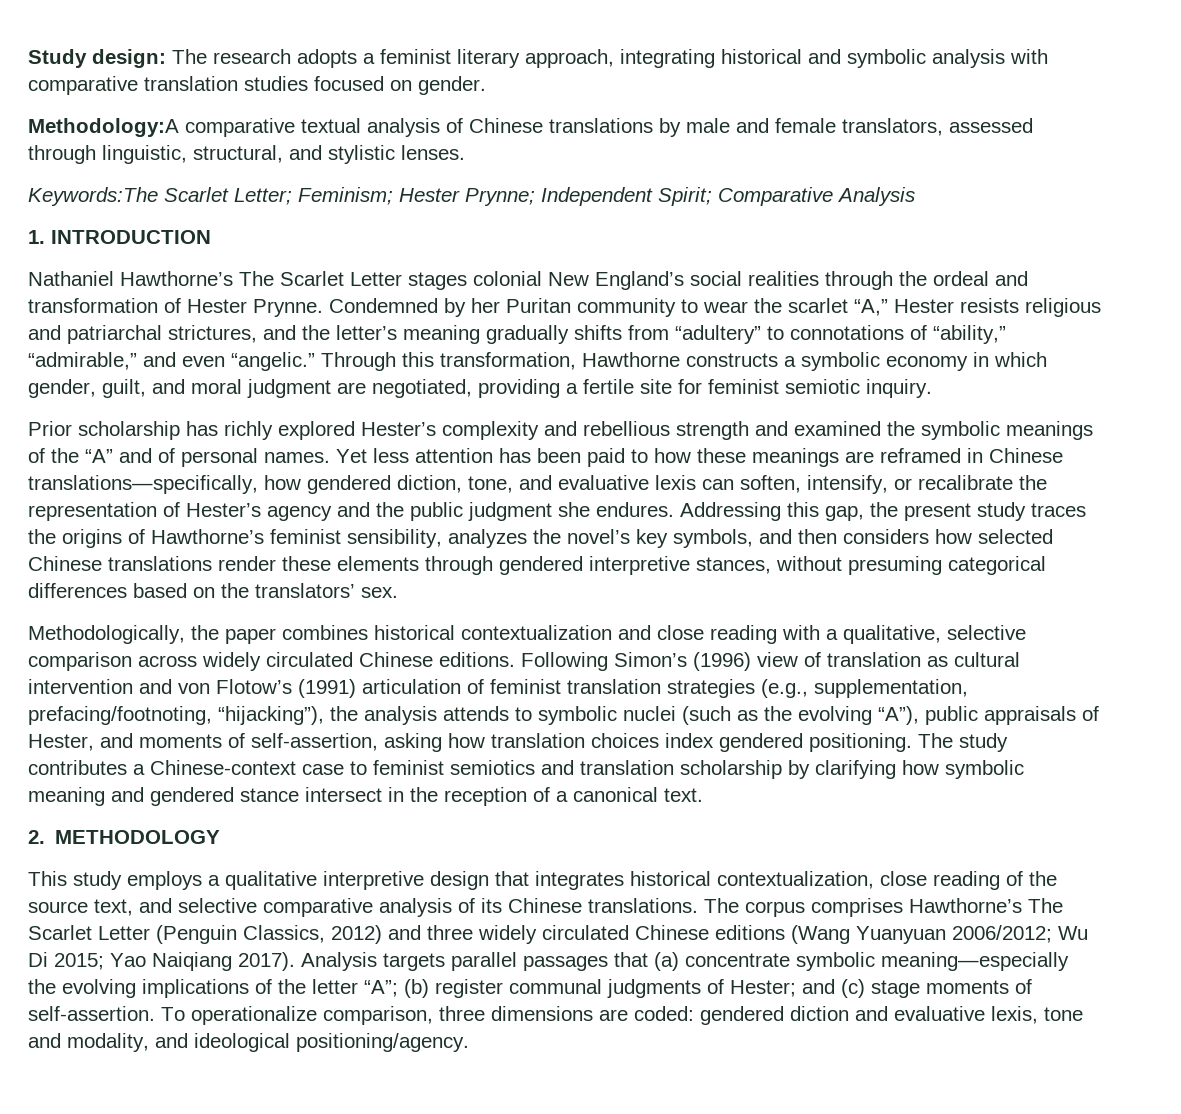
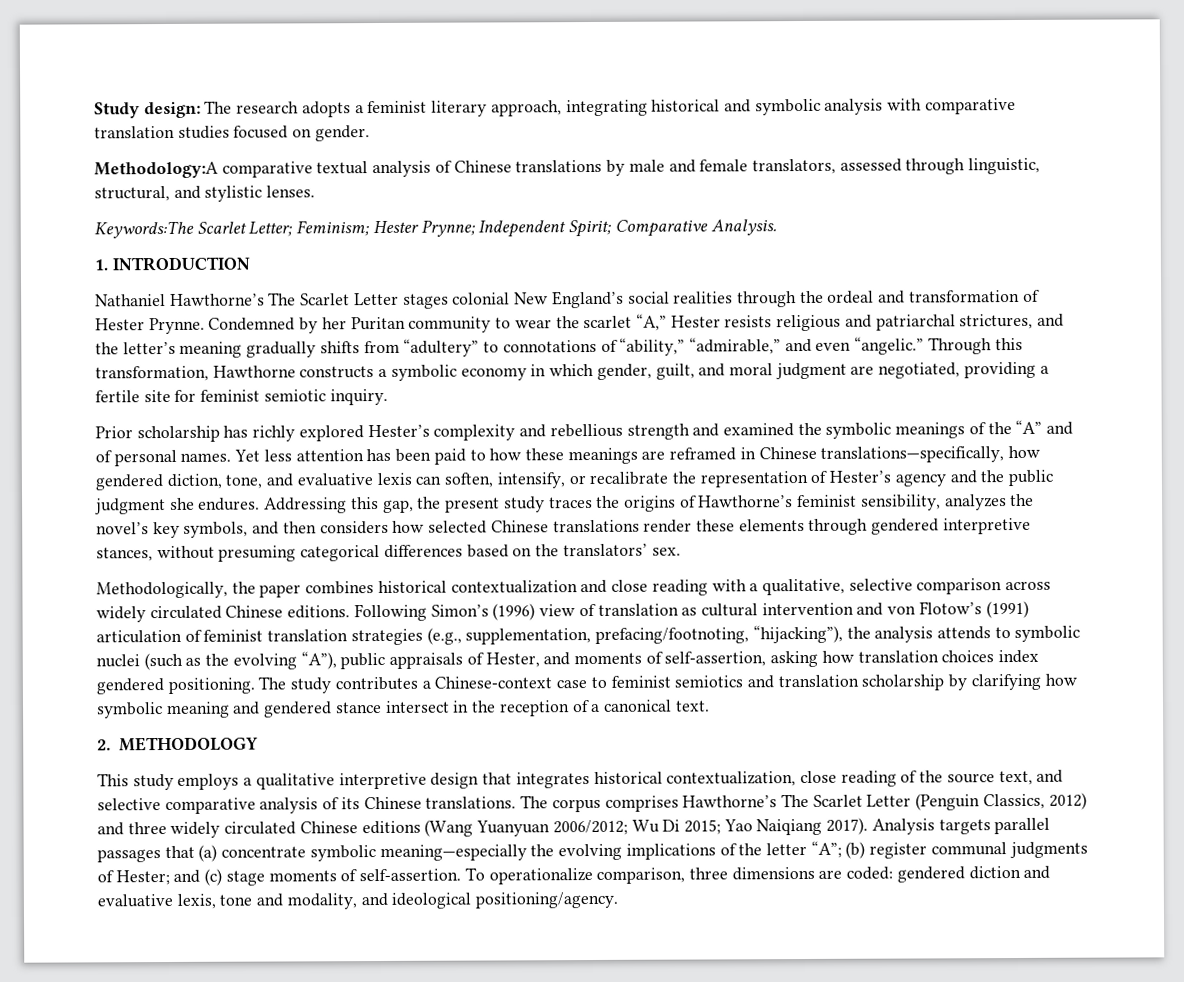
[837,187,915,206] Analysis -> [710,219,777,236] Analysis.

